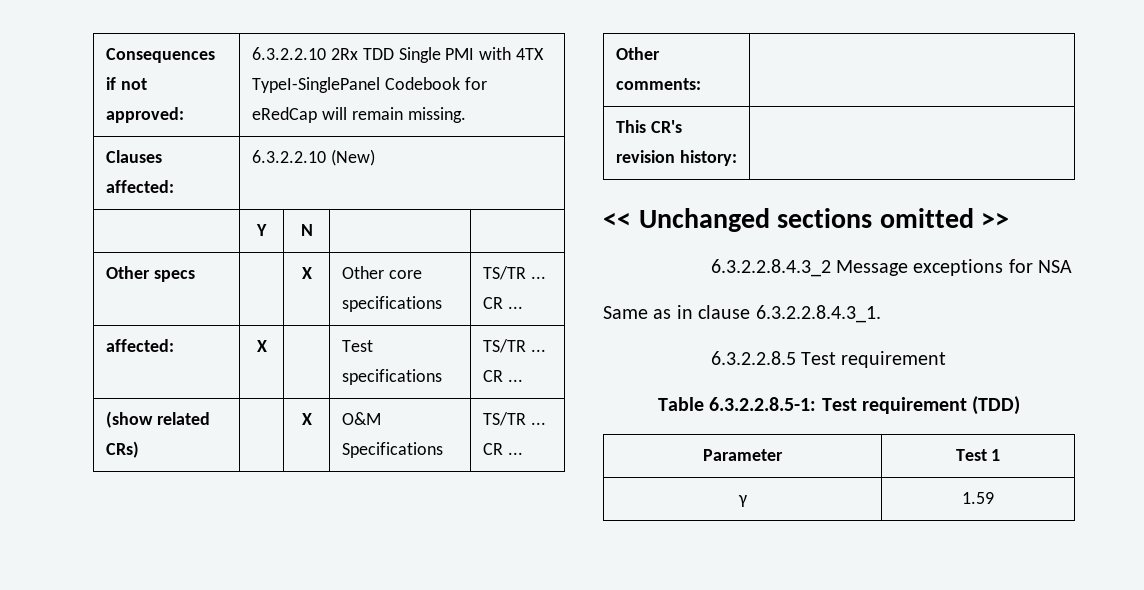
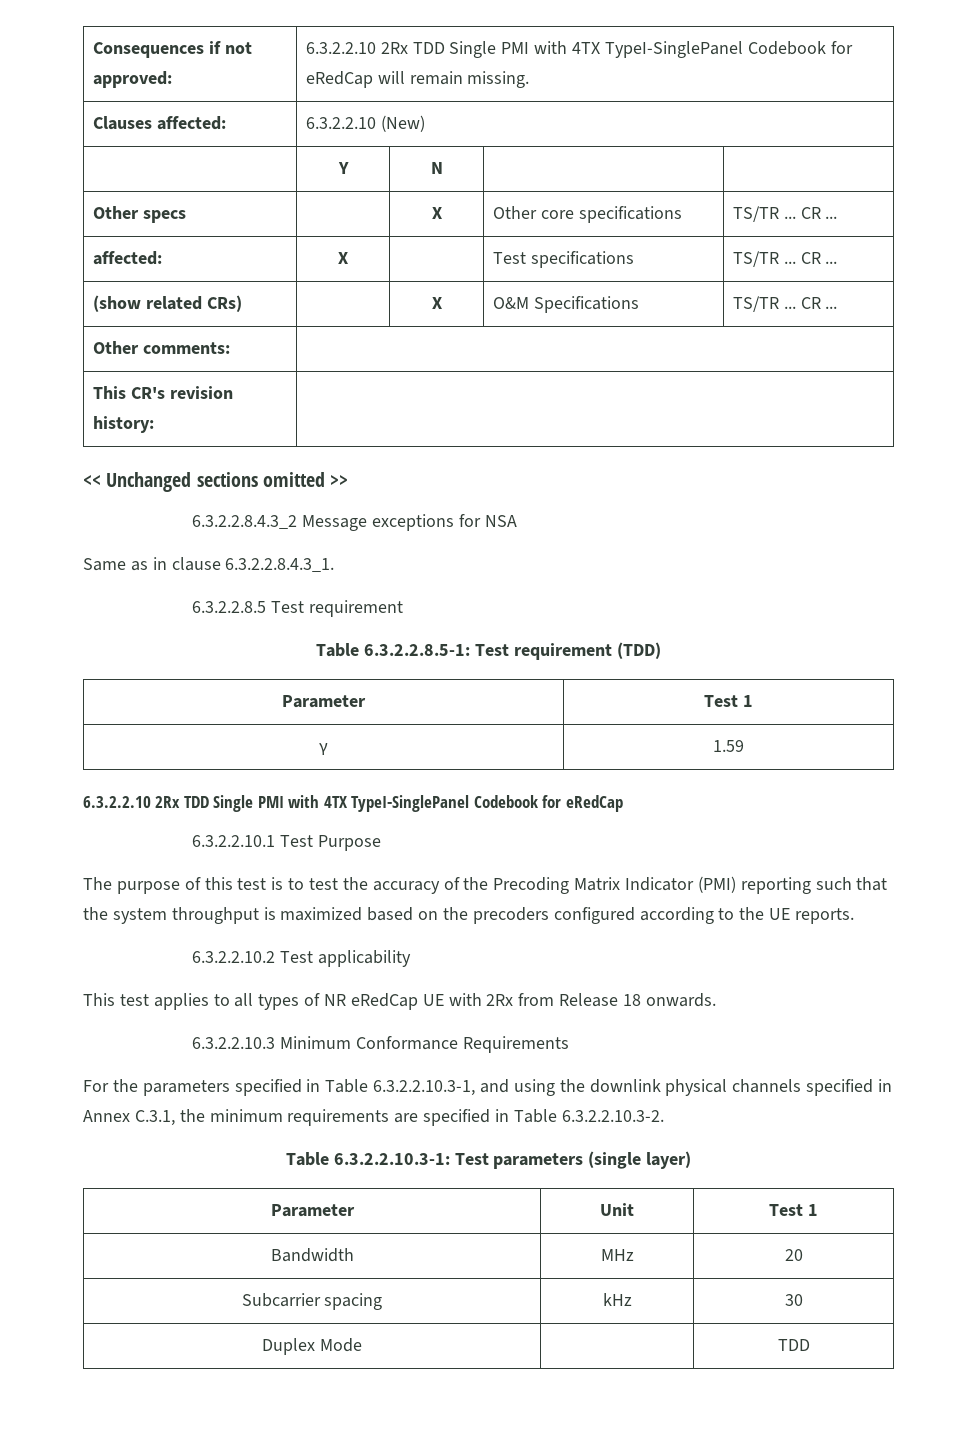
(994, 498) none -> [83,795,623,812] [192,835,382,851] [83,876,888,894] [83,907,855,924] [192,950,412,967] [83,993,716,1010] [192,1036,569,1053] [83,1079,893,1096] [83,1109,664,1126] [285,1151,692,1169] [270,1204,355,1217] [600,1203,634,1216] [769,1204,818,1216] [270,1248,354,1262] [600,1249,634,1261] [784,1249,803,1261] [241,1293,383,1310] [602,1293,632,1306] [784,1294,803,1306] [262,1338,362,1355] [777,1339,810,1351] // 6.3.2.2.10 2Rx TDD Single PMI with 4TX TypeI-SinglePanel Codebook for eRedCap // 6.3.2.2.10.1 Test Purpose // The purpose of this test is to test the accuracy of the Precoding Matrix Indicator (PMI) reporting such that the system throughput is maximized based on the precoders configured according to the UE reports. // 6.3.2.2.10.2 Test applicability // This test applies to all types of NR eRedCap UE with 2Rx from Release 18 onwards. // 6.3.2.2.10.3 Minimum Conformance Requirements // For the parameters specified in Table 6.3.2.2.10.3-1, and using the downlink physical channels specified in Annex C.3.1, the minimum requirements are specified in Table 6.3.2.2.10.3-2. // Table 6.3.2.2.10.3-1: Test parameters (single layer) // Parameter | Unit | Test 1 // Bandwidth | MHz | 20 // Subcarrier spacing | kHz | 30 // Duplex Mode | | TDD

